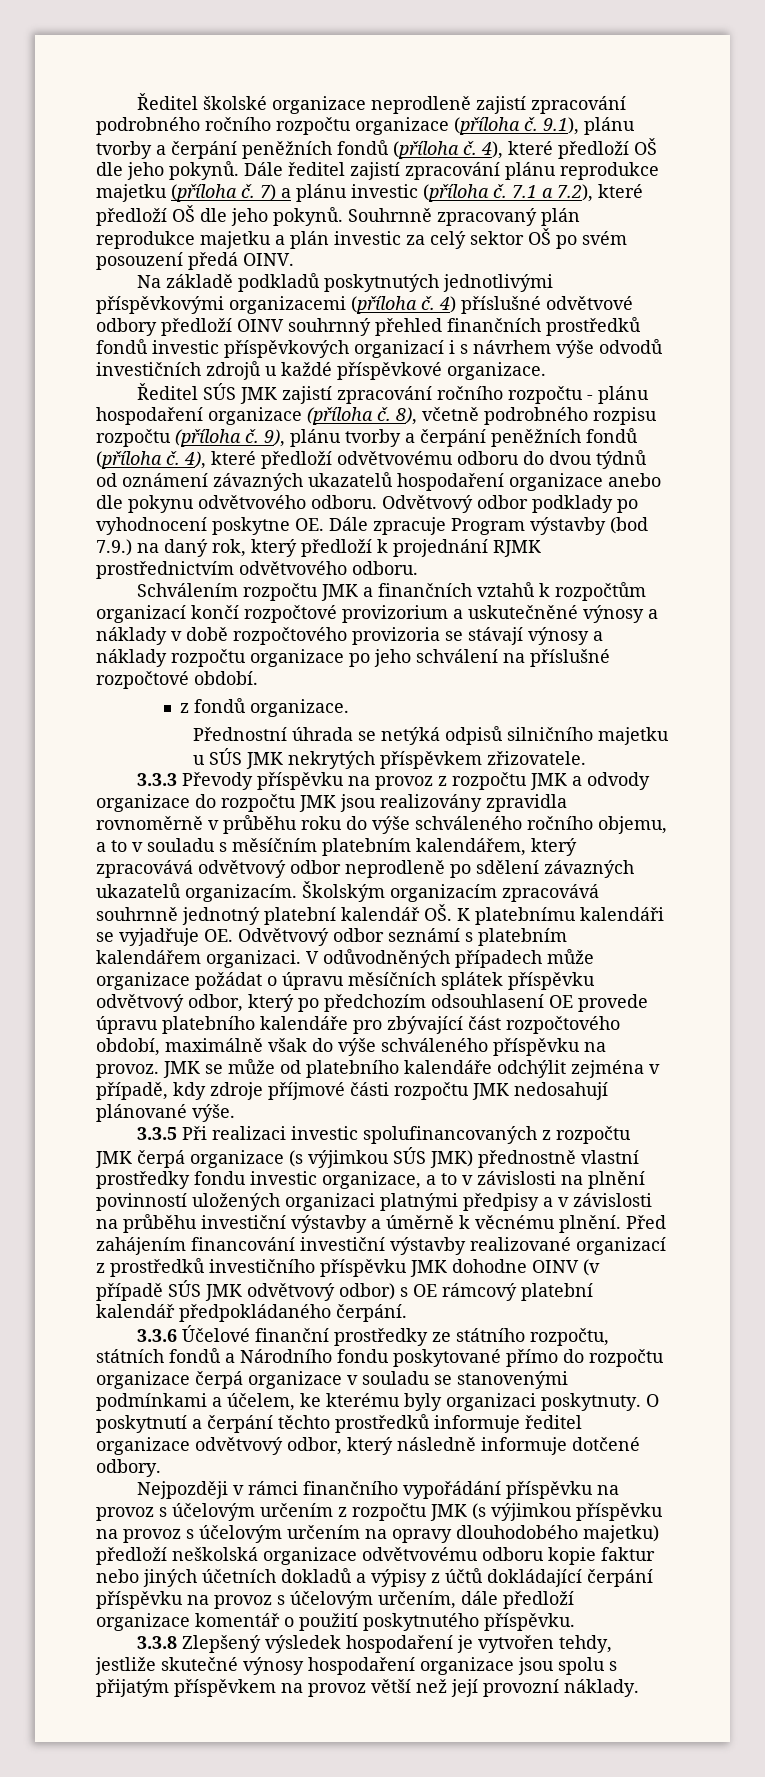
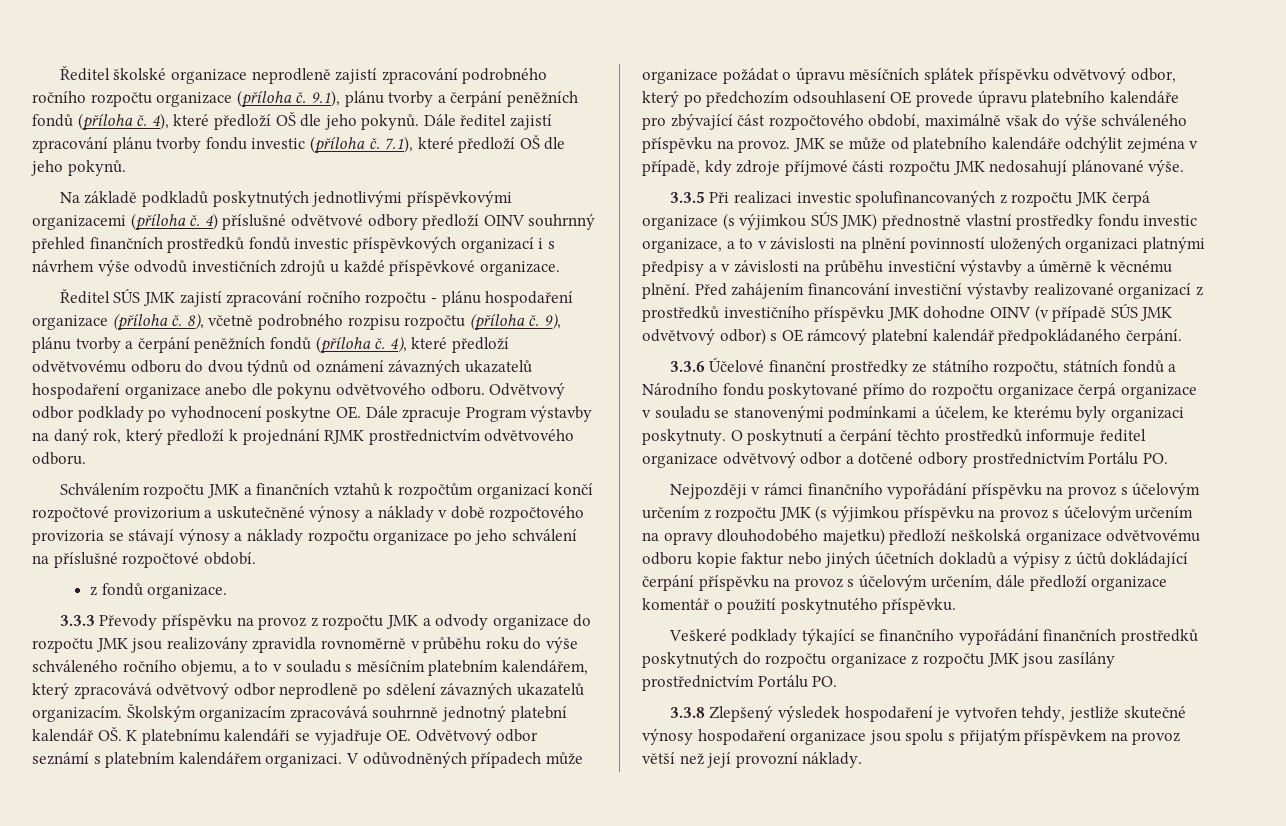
[560,162,659,180] [96,184,643,202] [96,205,580,226] [96,228,627,249] [96,252,294,270] reprodukce majetku (příloha č. 7) a plánu investic (příloha č. 7.1 a 7.2), které předloží OŠ dle jeho pokynů. Souhrnně zpracovaný plán reprodukce majetku a plán investic za celý sektor OŠ po svém posouzení předá OINV. -> [156,135,566,154] [31,160,126,176] tvorby fondu investic (příloha č. 7.1), které předloží OŠ dle jeho pokynů.
[610,517,648,534] [96,539,132,556] (bod 7.9.) -> (593, 413) none
[192,726,669,745] [192,748,586,769] // Přednostní úhrada se netýká odpisů silničního majetku u SÚS JMK nekrytých příspěvkem zřizovatele. -> (228, 591) none
[287,1437,640,1455] [96,1459,161,1477] odbor, který následně informuje dotčené odbory. -> [800,452,1168,468] odbor a dotčené odbory prostřednictvím Portálu PO.
(575, 1622) none -> [668,628,1198,645] [642,651,1115,668] [642,675,838,691] // Veškeré podklady týkající se finančního vypořádání finančních prostředků poskytnutých do rozpočtu organizace z rozpočtu JMK jsou zasílány prostřednictvím Portálu PO.

